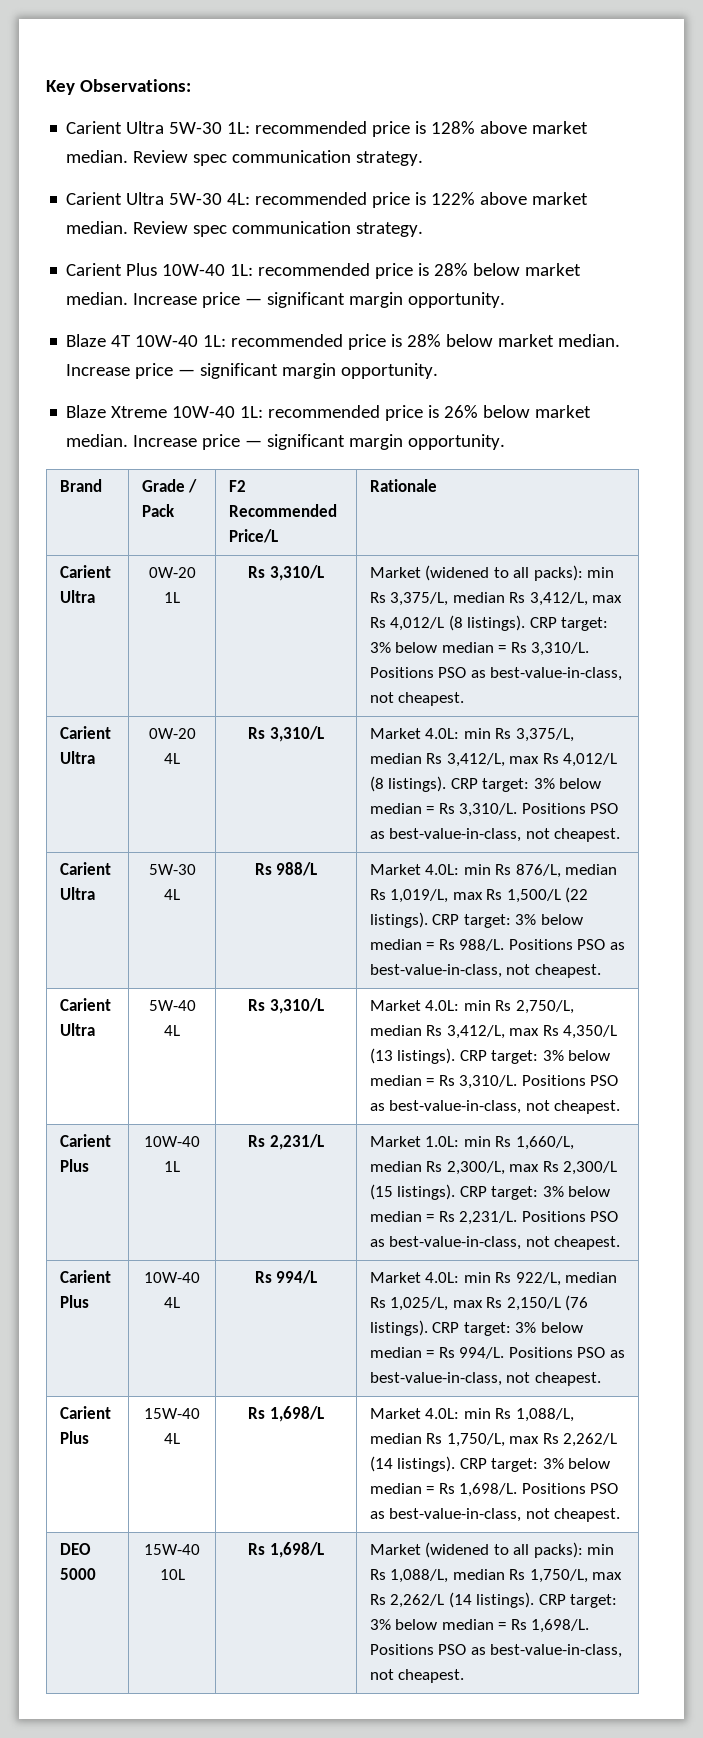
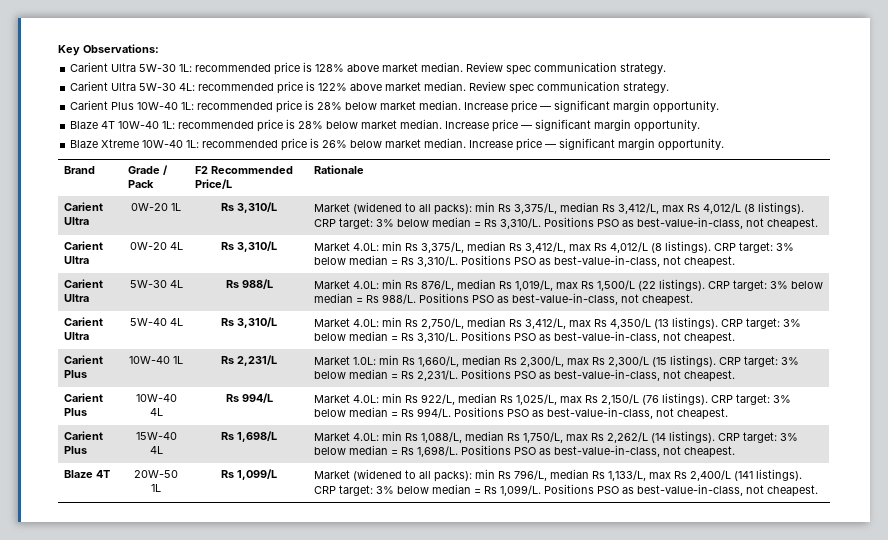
[59,1543,91,1555] [59,1568,96,1580] [144,1544,200,1555] [159,1569,185,1580] [248,1542,324,1558] [369,1542,615,1558] [369,1569,623,1583] [369,1592,618,1608] [369,1619,590,1633] DEO 5000 | 15W-40 10L | Rs 1,698/L | Market (widened to all packs): min Rs 1,088/L, median Rs 1,750/L, max Rs 2,262/L (14 listings). CRP target: 3% below median = Rs 1,698/L. -> [63,470,110,478] [134,470,178,478] [151,484,161,492] [221,469,277,480] [313,469,802,482] [313,484,541,496] Blaze 4T | 20W-50 1L | Rs 1,099/L | Market (widened to all packs): min Rs 796/L, median Rs 1,133/L, max Rs 2,400/L (141 listings). CRP target: 3% below median = Rs 1,099/L.

